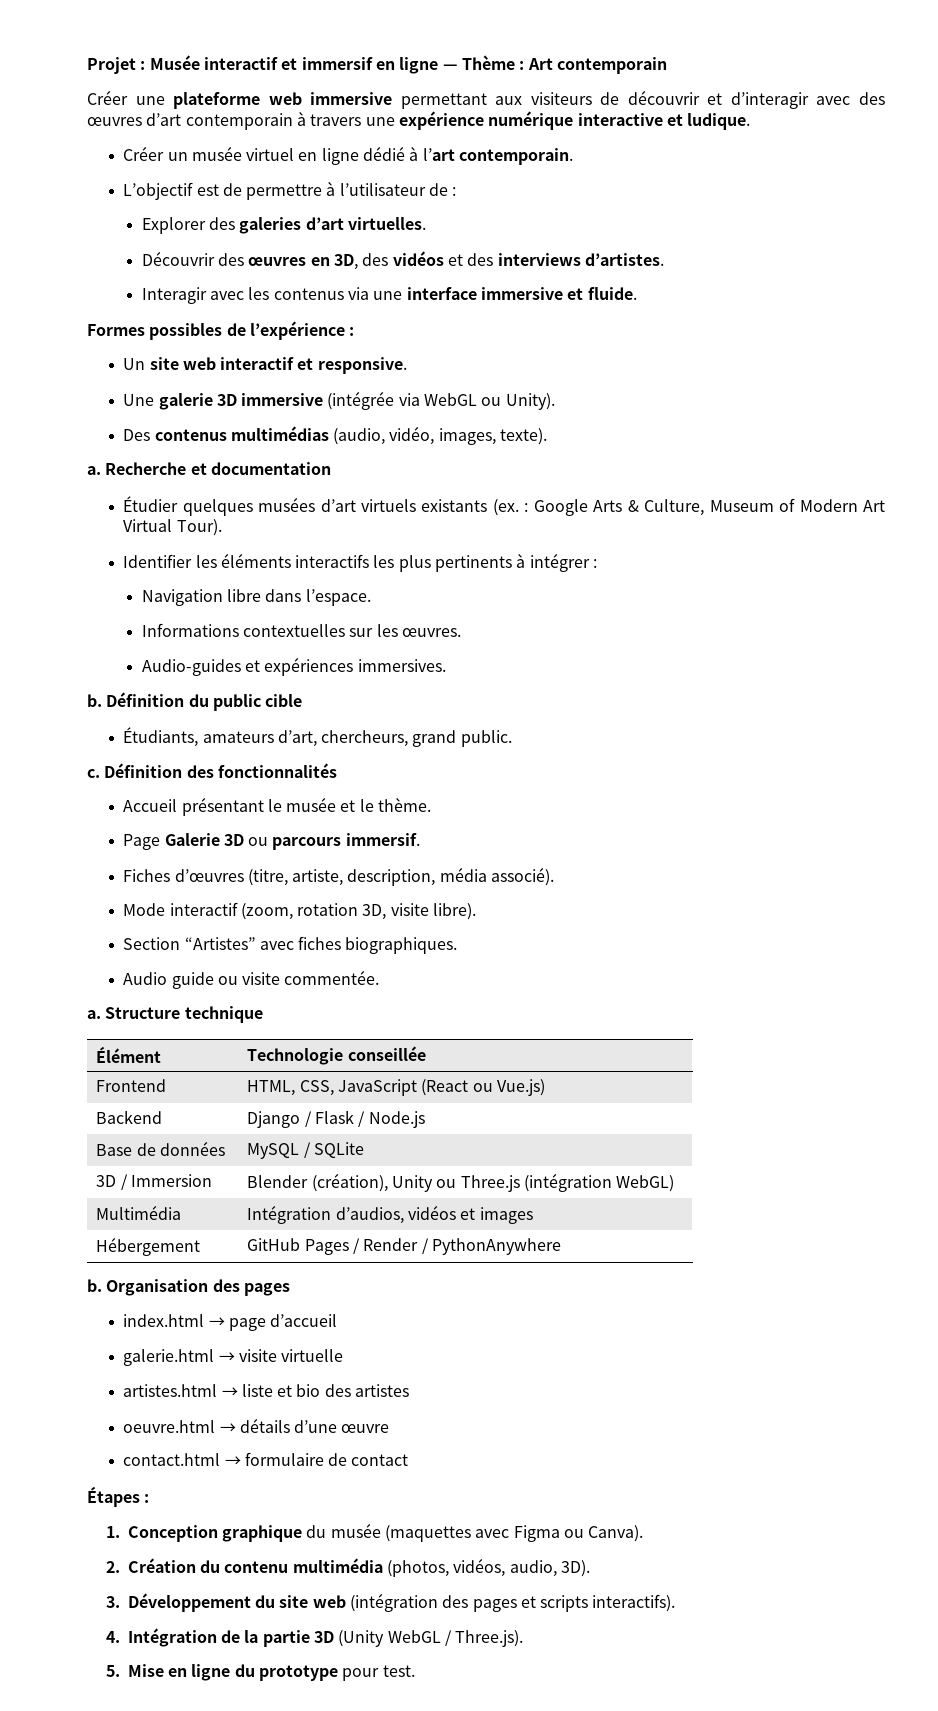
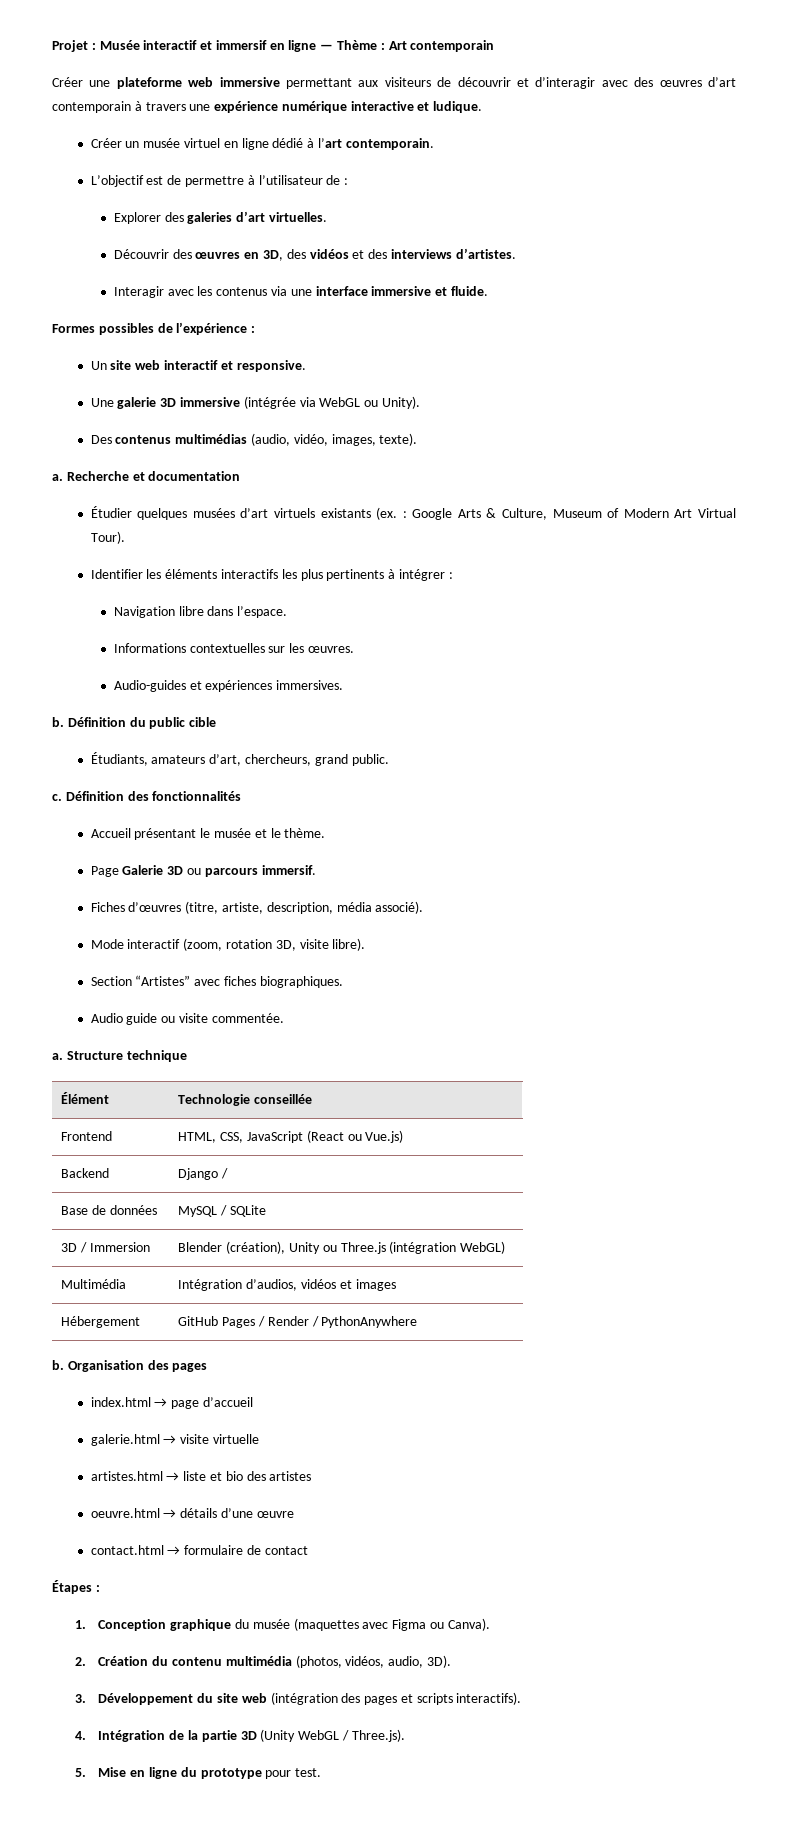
[315,1110,425,1128] Flask / Node.js -> (229, 1173) none

